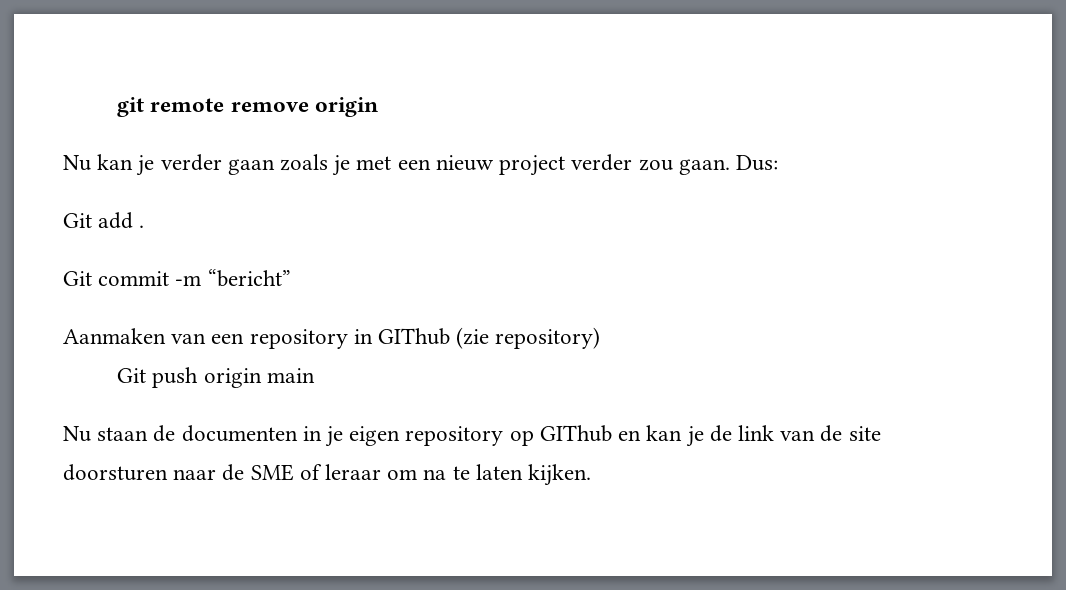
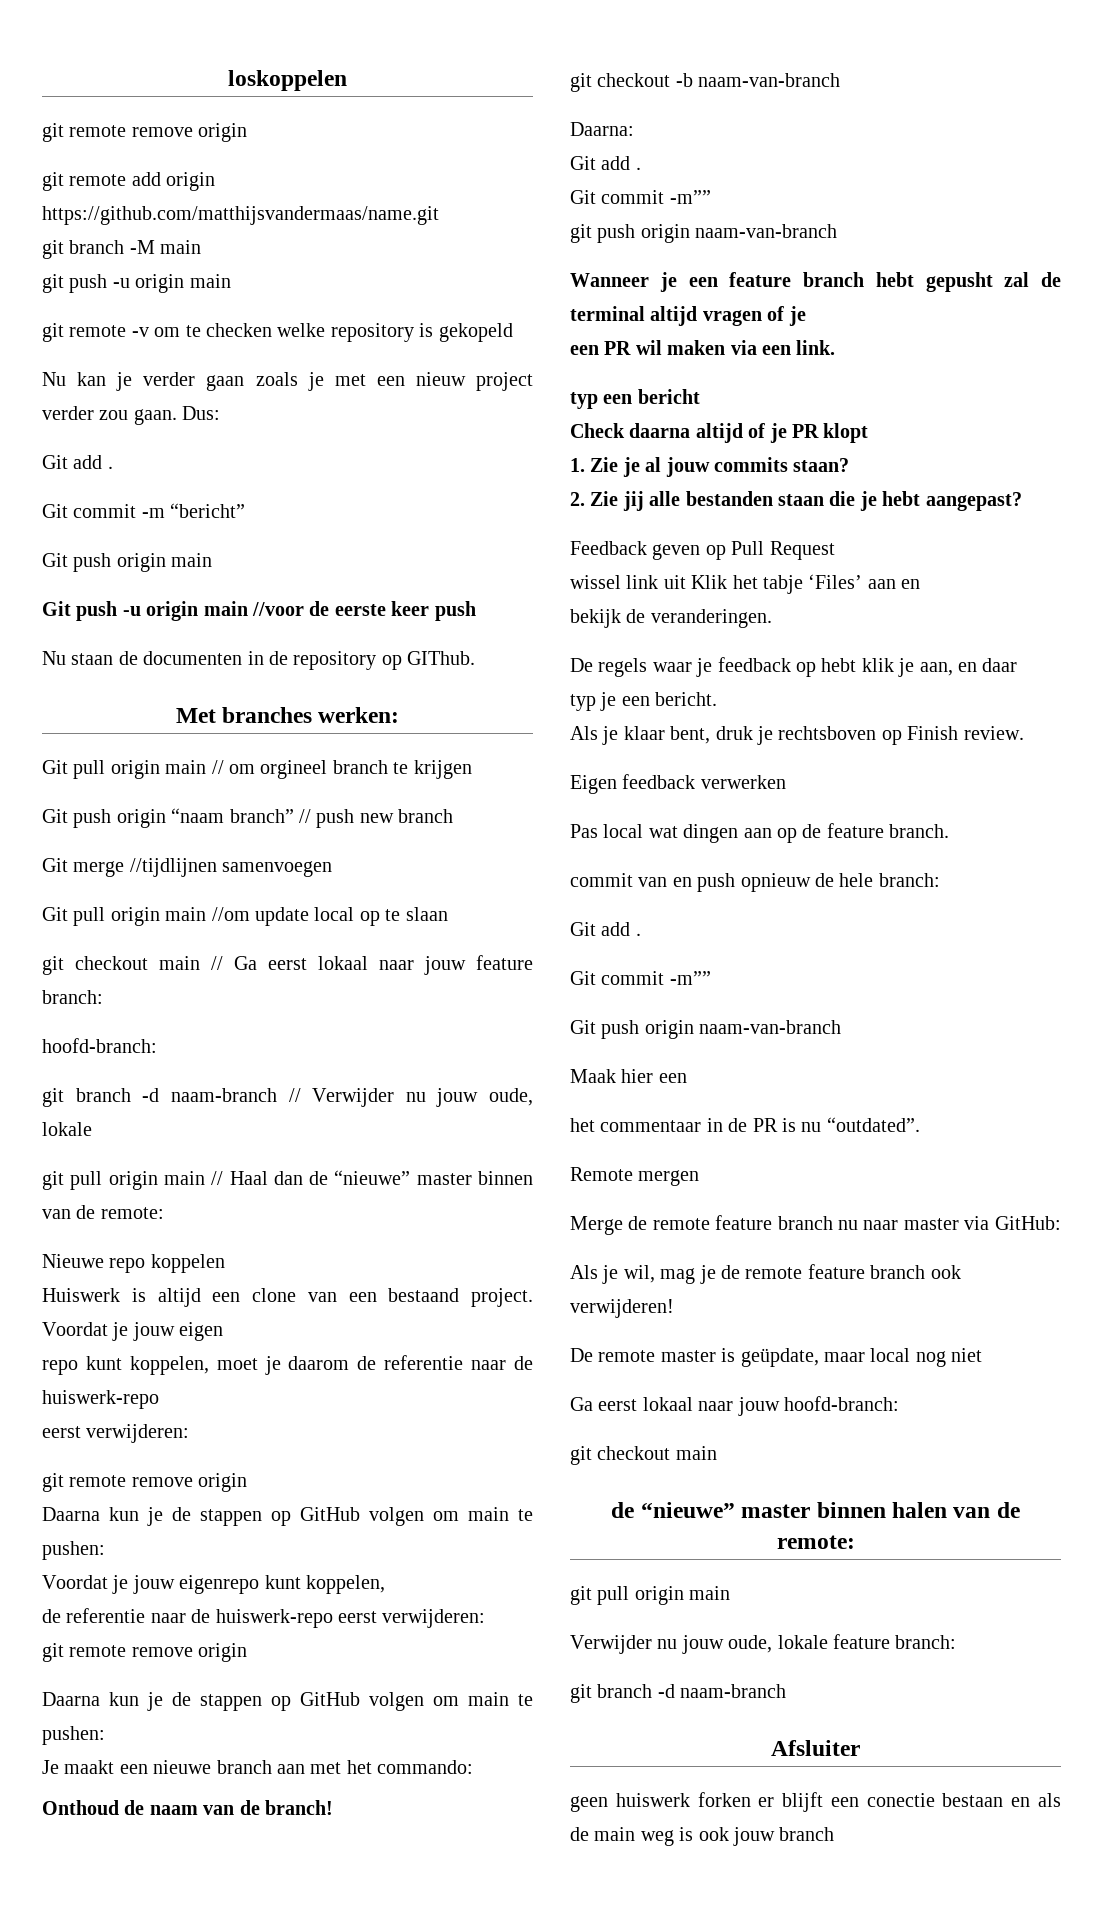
[117,97,378,117] git remote remove origin -> [228,70,347,91] [42,123,248,142] [42,172,216,191] [42,206,439,225] [42,240,202,259] [42,274,231,293] [42,323,513,342] loskoppelen // git remote remove origin // git remote add origin https://github.com/matthijsvandermaas/name.git // git branch -M main // git push -u origin main // git remote -v om te checken welke repository is gekopeld
[63,327,601,349] [117,367,315,388] Aanmaken van een repository in GIThub (zie repository) // Git push origin main -> [42,553,213,572] [42,601,476,621] Git push origin main // Git push -u origin main //voor de eerste keer push
[325,425,881,447] [63,464,592,486] je eigen repository op GIThub en kan je de link van de site doorsturen naar de SME of leraar om na te laten kijken. -> [269,651,476,670] [175,707,400,723] [42,760,472,779] [42,808,454,828] [42,858,333,877] [42,907,448,926] [42,955,533,975] [42,990,103,1004] [42,1038,157,1053] [42,1088,533,1107] [42,1122,92,1136] [42,1170,533,1190] [42,1205,164,1219] [42,1254,225,1273] [42,1288,533,1307] [42,1322,224,1341] [42,1355,534,1375] [42,1390,159,1409] [42,1424,190,1443] [42,1473,248,1492] [42,1507,533,1526] [42,1541,105,1560] [42,1575,385,1594] [42,1608,486,1628] [42,1643,248,1662] [42,1692,533,1711] [42,1726,105,1745] [42,1760,474,1774] [42,1800,333,1815] [570,73,841,92] [570,122,634,136] [570,156,641,170] [570,190,711,204] [570,224,838,243] [570,272,1061,292] [570,306,806,326] [570,340,836,355] [570,389,700,409] [570,423,869,443] [570,457,850,477] [570,491,1022,511] [570,541,835,560] [570,574,921,594] [570,609,772,628] [570,657,1018,677] [570,692,718,711] [570,726,1024,745] [570,774,786,794] [570,823,950,843] [570,873,940,892] [570,922,641,936] [570,971,711,985] [570,1020,842,1039] [570,1069,687,1083] [570,1117,920,1132] [570,1167,700,1186] [570,1215,1061,1235] [570,1264,961,1284] [570,1299,674,1318] [570,1348,983,1367] [570,1396,899,1416] [570,1446,717,1465] [611,1502,1020,1518] [776,1535,855,1549] [570,1586,731,1605] [570,1634,957,1654] [570,1684,787,1703] [771,1740,860,1756] [570,1792,1061,1812] [570,1827,835,1846] de repository op GIThub. // Met branches werken: // Git pull origin main // om orgineel branch te krijgen // Git push origin “naam branch” // push new branch // Git merge //tijdlijnen samenvoegen // Git pull origin main //om update local op te slaan // git checkout main // Ga eerst lokaal naar jouw feature branch: // hoofd-branch: // git branch -d naam-branch // Verwijder nu jouw oude, lokale // git pull origin main // Haal dan de “nieuwe” master binnen van de remote: // Nieuwe repo koppelen // Huiswerk is altijd een clone van een bestaand project. Voordat je jouw eigen // repo kunt koppelen, moet je daarom de referentie naar de huiswerk-repo // eerst verwijderen: // git remote remove origin // Daarna kun je de stappen op GitHub volgen om main te pushen: // Voordat je jouw eigenrepo kunt koppelen, // de referentie naar de huiswerk-repo eerst verwijderen: // git remote remove origin // Daarna kun je de stappen op GitHub volgen om main te pushen: // Je maakt een nieuwe branch aan met het commando: // Onthoud de naam van de branch! // git checkout -b naam-van-branch // Daarna: // Git add . // Git commit -m”” // git push origin naam-van-branch // Wanneer je een feature branch hebt gepusht zal de terminal altijd vragen of je // een PR wil maken via een link. // typ een bericht // Check daarna altijd of je PR klopt // 1. Zie je al jouw commits staan? // 2. Zie jij alle bestanden staan die je hebt aangepast? // Feedback geven op Pull Request // wissel link uit Klik het tabje ‘Files’ aan en // bekijk de veranderingen. // De regels waar je feedback op hebt klik je aan, en daar // typ je een bericht. // Als je klaar bent, druk je rechtsboven op Finish review. // Eigen feedback verwerken // Pas local wat dingen aan op de feature branch. // commit van en push opnieuw de hele branch: // Git add . // Git commit -m”” // Git push origin naam-van-branch // Maak hier een // het commentaar in de PR is nu “outdated”. // Remote mergen // Merge de remote feature branch nu naar master via GitHub: // Als je wil, mag je de remote feature branch ook verwijderen! // De remote master is geüpdate, maar local nog niet // Ga eerst lokaal naar jouw hoofd-branch: // git checkout main // de “nieuwe” master binnen halen van de remote: // git pull origin main // Verwijder nu jouw oude, lokale feature branch: // git branch -d naam-branch // Afsluiter // geen huiswerk forken er blijft een conectie bestaan en als de main weg is ook jouw branch

